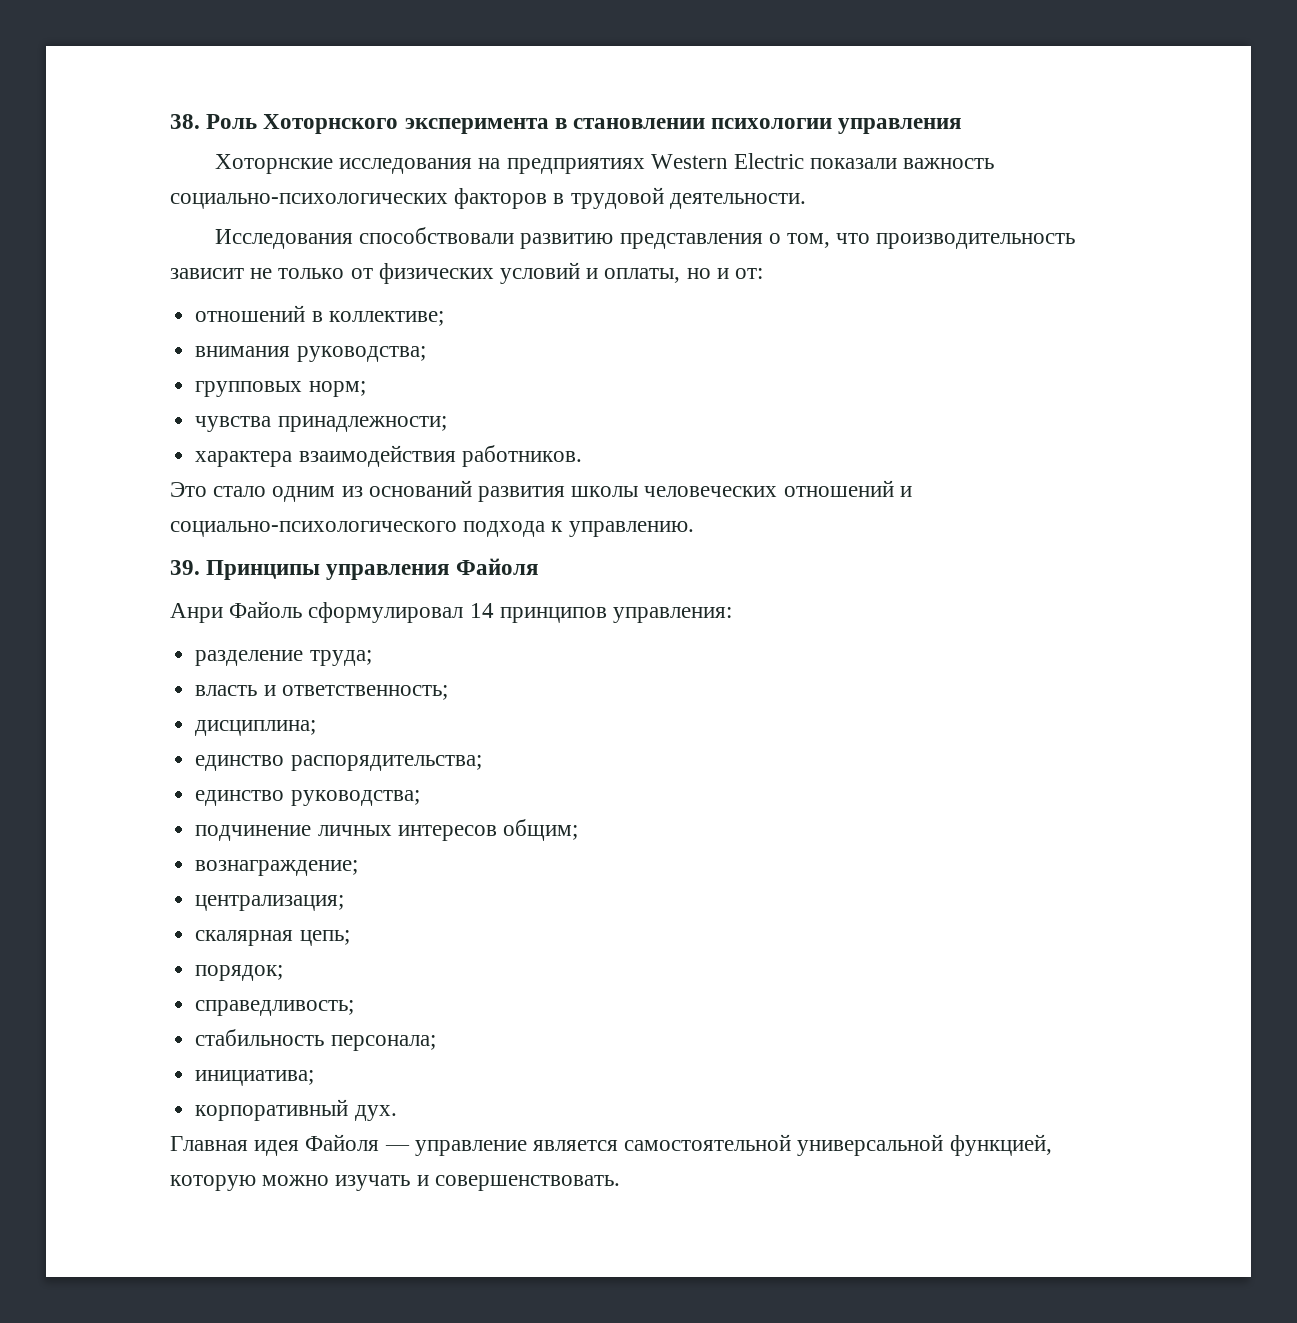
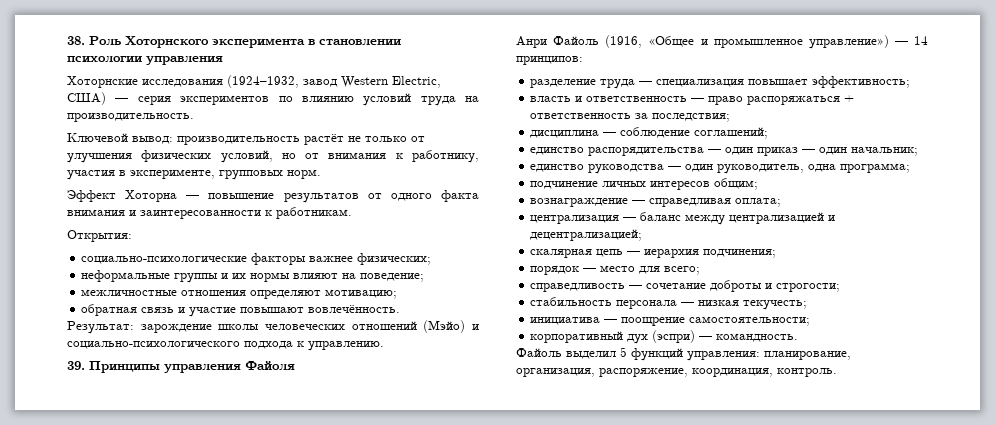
[478,153,995,174] [170,187,806,209] [214,227,1076,249] [170,262,764,284] [195,305,444,326] [195,346,426,362] [195,381,366,397] [195,416,447,432] [195,445,582,467] [170,480,566,502] на предприятиях Western Electric показали важность социально-психологических факторов в трудовой деятельности. // Исследования способствовали развитию представления о том, что производительность зависит не только от физических условий и оплаты, но и от: // отношений в коллективе; // внимания руководства; // групповых норм; // чувства принадлежности; // характера взаимодействия работников. // Это стало одним из оснований развития -> [227,75,441,88] [67,92,479,106] [67,113,194,122] [67,133,425,145] [67,150,479,163] [67,169,321,180] [67,190,480,203] [67,207,352,219] [67,230,132,242] [81,253,432,265] [81,270,425,283] [81,289,398,299] [81,304,401,317] [67,321,212,334] (1924–1932, завод Western Electric, США) — серия экспериментов по влиянию условий труда на производительность. // Ключевой вывод: производительность растёт не только от улучшения физических условий, но от внимания к работнику, участия в эксперименте, групповых норм. // Эффект Хоторна — повышение результатов от одного факта внимания и заинтересованности к работникам. // Открытия: // социально-психологические факторы важнее физических; // неформальные группы и их нормы влияют на поведение; // межличностные отношения определяют мотивацию; // обратная связь и участие повышают вовлечённость. // Результат: зарождение
(894, 488) none -> [423,320,466,333] (Мэйо)
[308,602,733,623] [195,650,372,666] [195,685,448,700] [195,720,317,736] [195,755,482,771] [195,790,420,806] [195,819,578,841] [195,860,359,876] [195,895,345,911] [195,930,350,946] [195,965,284,981] [195,1000,355,1016] [195,1029,436,1051] [195,1070,315,1086] [195,1099,397,1121] [170,1134,1052,1156] [170,1175,620,1191] сформулировал 14 принципов управления: // разделение труда; // власть и ответственность; // дисциплина; // единство распорядительства; // единство руководства; // подчинение личных интересов общим; // вознаграждение; // централизация; // скалярная цепь; // порядок; // справедливость; // стабильность персонала; // инициатива; // корпоративный дух. // Главная идея Файоля — управление является самостоятельной универсальной функцией, которую можно изучать и совершенствовать. -> [605,35,928,49] [516,56,583,65] [530,76,911,89] [530,95,855,105] [530,113,731,122] [530,127,769,139] [530,147,919,156] [530,163,911,174] [530,178,759,190] [530,198,782,207] [530,212,836,225] [530,229,643,241] [530,249,777,258] [530,265,701,275] [530,280,841,292] [530,297,808,310] [530,316,811,326] [530,330,799,344] [516,347,851,361] [516,368,837,377] (1916, «Общее и промышленное управление») — 14 принципов: // разделение труда — специализация повышает эффективность; // власть и ответственность — право распоряжаться + ответственность за последствия; // дисциплина — соблюдение соглашений; // единство распорядительства — один приказ — один начальник; // единство руководства — один руководитель, одна программа; // подчинение личных интересов общим; // вознаграждение — справедливая оплата; // централизация — баланс между централизацией и децентрализацией; // скалярная цепь — иерархия подчинения; // порядок — место для всего; // справедливость — сочетание доброты и строгости; // стабильность персонала — низкая текучесть; // инициатива — поощрение самостоятельности; // корпоративный дух (эспри) — командность. // Файоль выделил 5 функций управления: планирование, организация, распоряжение, координация, контроль.

